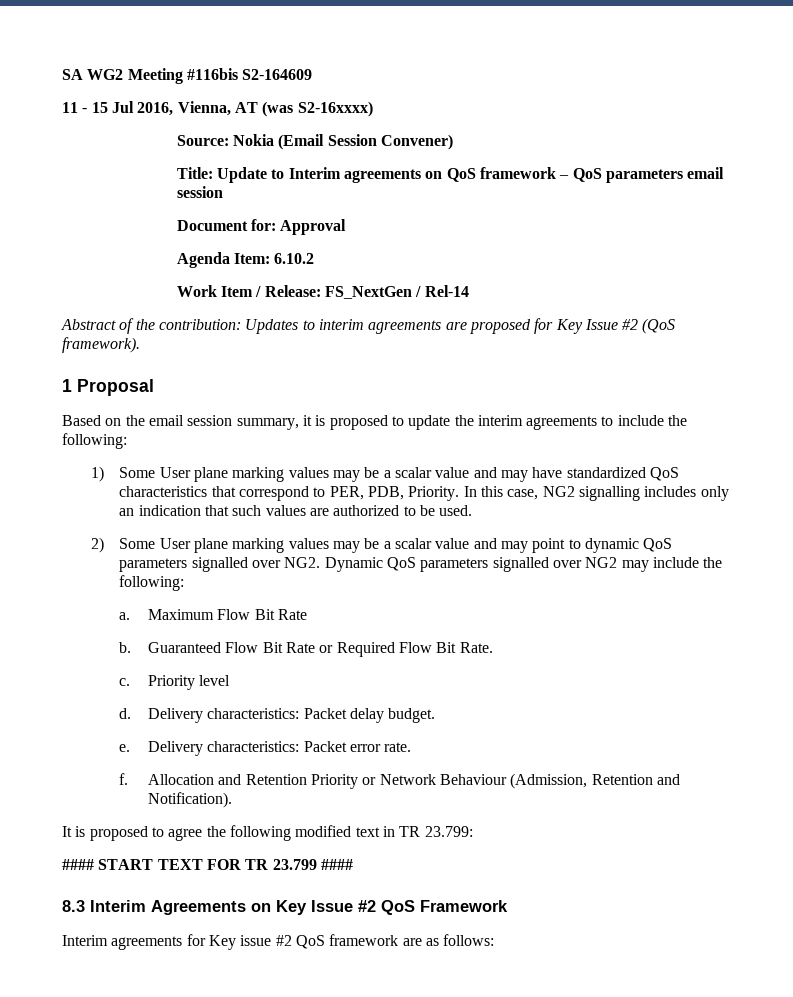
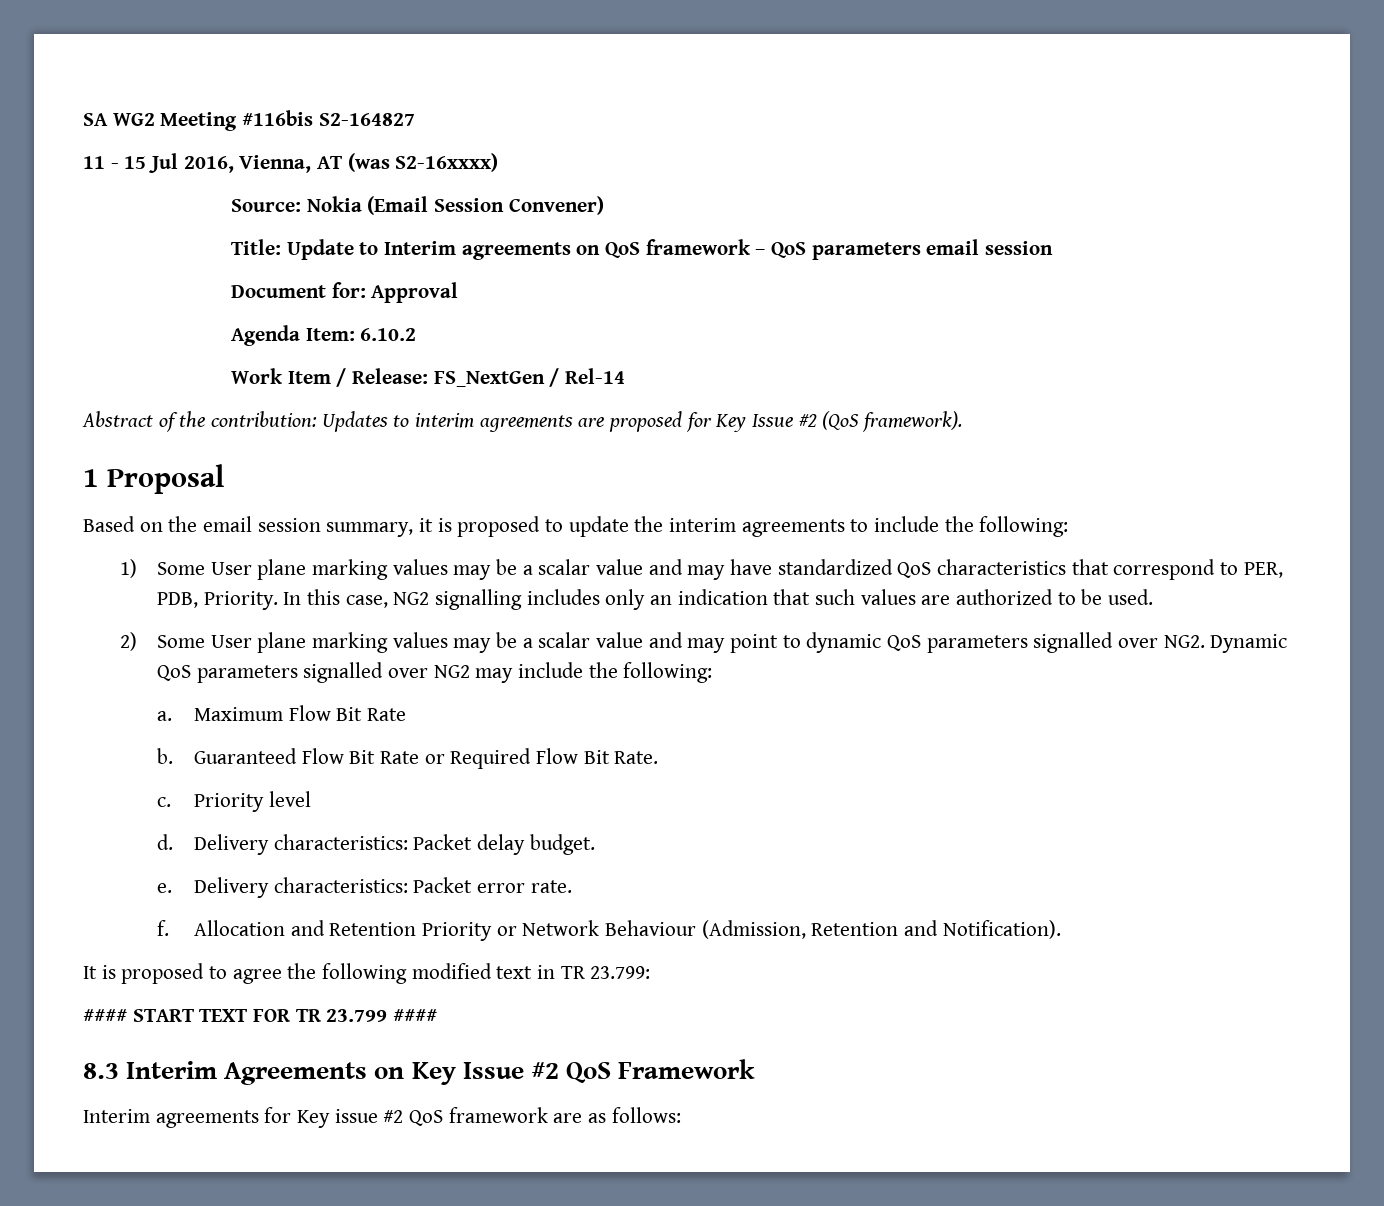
[242,69,313,80] S2-164609 -> [318,113,415,126] S2-164827

